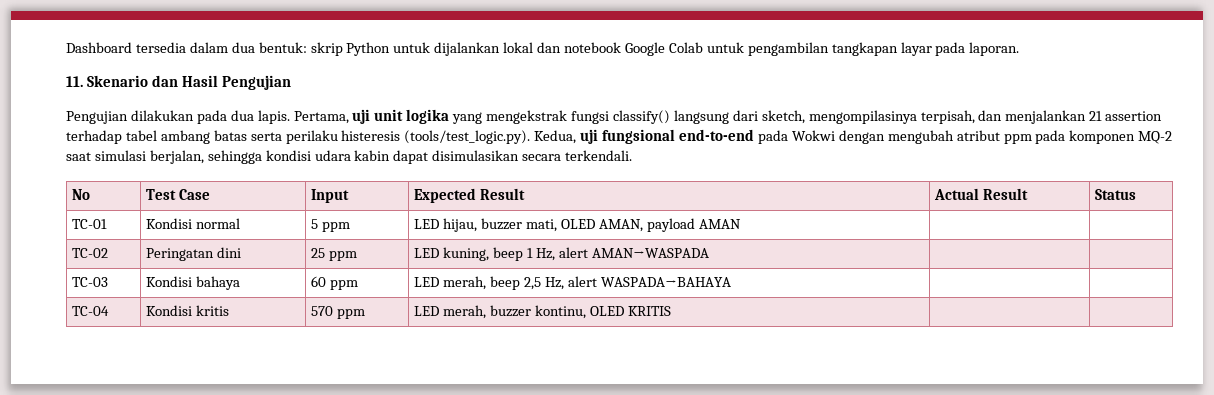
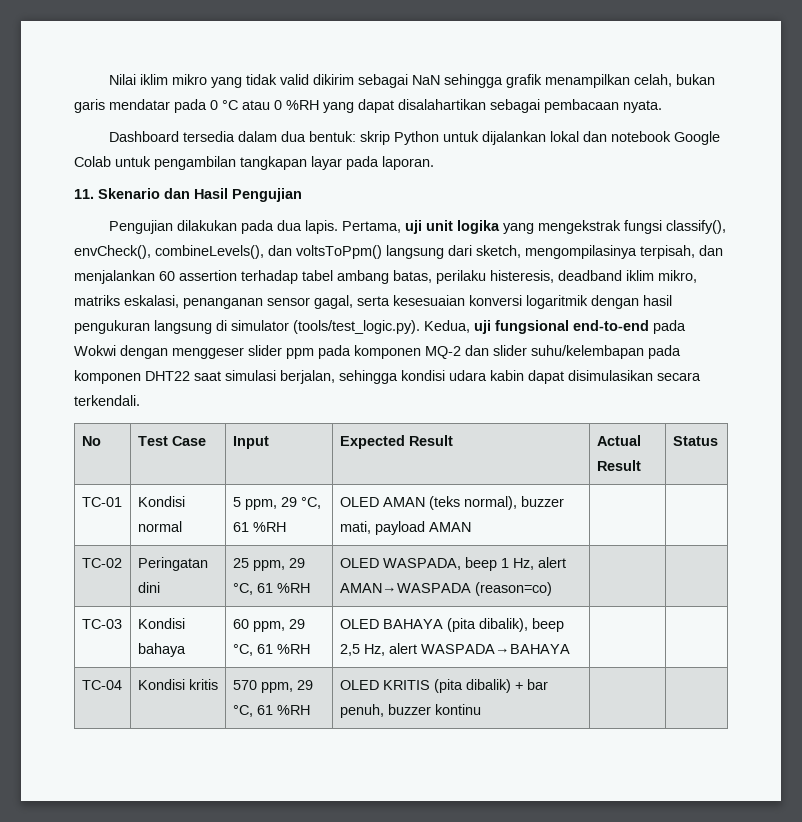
(66, 47) none -> [108,74,715,88] [74,99,662,113] Nilai iklim mikro yang tidak valid dikirim sebagai NaN sehingga grafik menampilkan celah, bukan garis mendatar pada 0 °C atau 0 %RH yang dapat disalahartikan sebagai pembacaan nyata. //
[612,110,670,124] classify() -> [665,220,726,234] [74,245,382,259] classify(), envCheck(), combineLevels(), dan voltsToPpm()
[1089,111,1103,121] 21 -> [159,271,175,281] 60
[213,130,401,144] batas serta perilaku histeresis -> [393,270,697,284] [74,295,672,309] [74,320,289,334] batas, perilaku histeresis, deadband iklim mikro, matriks eskalasi, penanganan sensor gagal, serta kesesuaian konversi logaritmik dengan hasil pengukuran langsung di simulator
[887,130,1000,144] mengubah atribut -> [172,345,282,359] menggeser slider
(1173, 137) none -> [465,345,681,359] [74,370,190,384] dan slider suhu/kelembapan pada komponen DHT22
[322,222,351,232] [414,218,644,232] ppm | LED hijau, buzzer mati, OLED AMAN, -> [244,497,321,510] [232,522,286,532] [339,496,564,510] [339,521,371,534] ppm, 29 °C, 61 %RH | OLED AMAN (teks normal), buzzer mati,
[329,251,358,261] [414,247,490,261] ppm | LED kuning, -> [252,558,305,571] [232,583,310,595] [339,558,461,570] ppm, 29 °C, 61 %RH | OLED WASPADA,
(709, 253) none -> [474,582,552,596] (reason=co)
[330,280,359,290] [414,276,487,290] ppm | LED merah, -> [252,619,305,632] [232,644,310,656] [339,618,528,632] ppm, 29 °C, 61 %RH | OLED BAHAYA (pita dibalik),
[337,309,366,319] [414,305,672,319] ppm | LED merah, buzzer kontinu, OLED KRITIS -> [260,680,313,693] [232,705,310,717] [339,679,548,693] [339,704,481,718] ppm, 29 °C, 61 %RH | OLED KRITIS (pita dibalik) + bar penuh, buzzer kontinu

